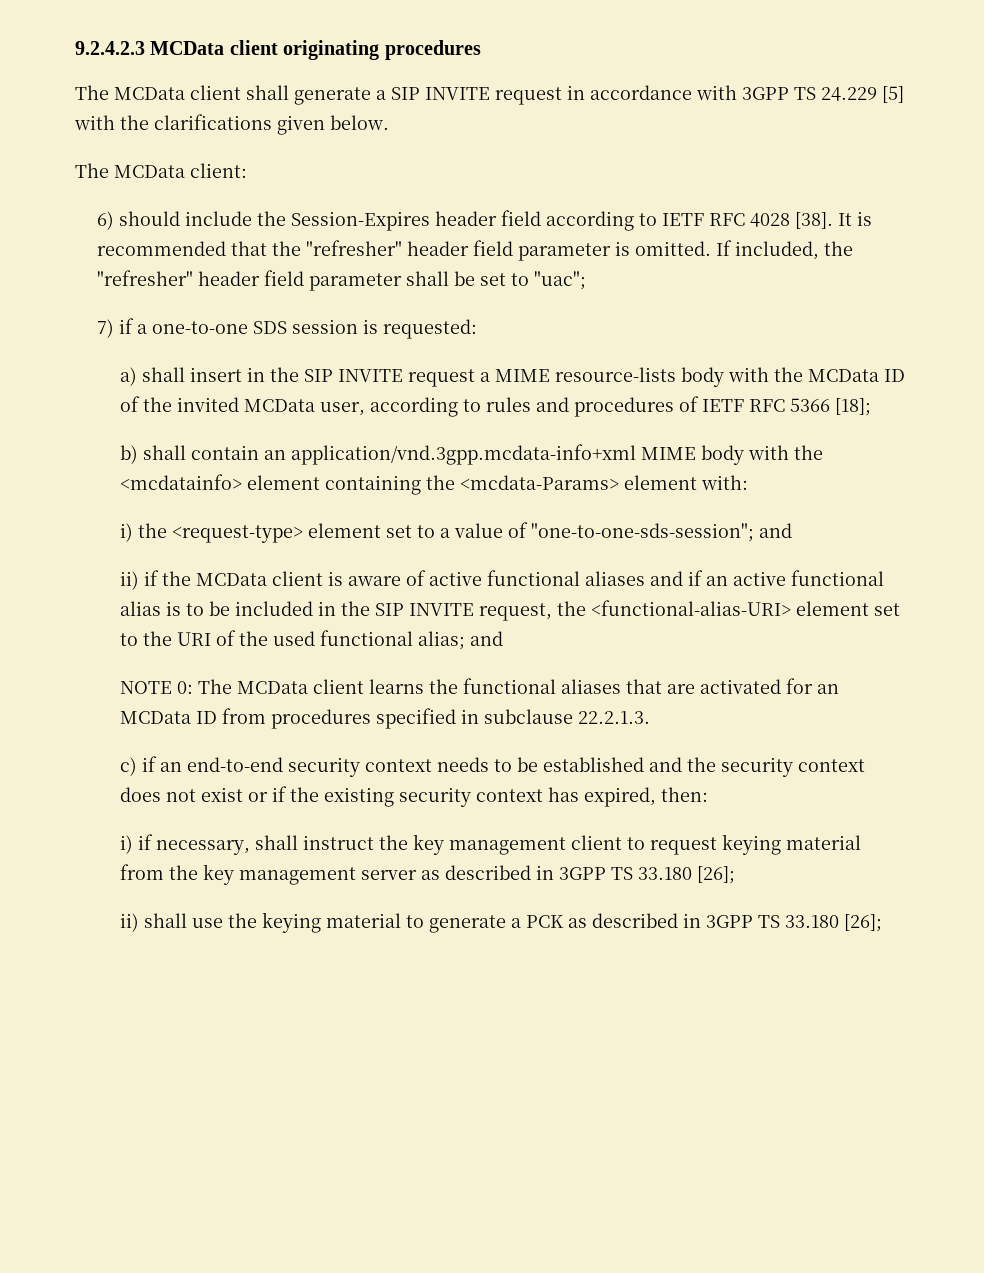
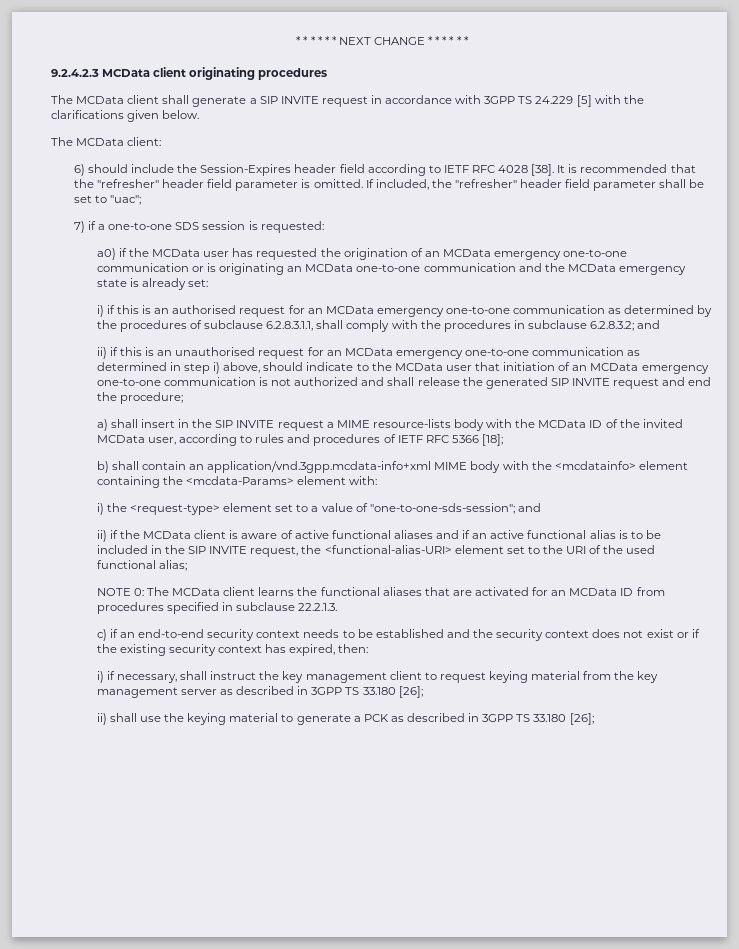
(75, 48) none -> [296,36,469,45] * * * * * * NEXT CHANGE * * * * * * //
(478, 329) none -> [96,248,628,260] [96,263,686,275] [96,278,209,290] [96,305,713,317] [96,320,661,332] [96,347,641,359] [96,362,709,374] [96,377,712,389] [96,392,183,404] // a0) if the MCData user has requested the origination of an MCData emergency one-to-one communication or is originating an MCData one-to-one communication and the MCData emergency state is already set: // i) if this is an authorised request for an MCData emergency one-to-one communication as determined by the procedures of subclause 6.2.8.3.1.1, shall comply with the procedures in subclause 6.2.8.3.2; and // ii) if this is an unauthorised request for an MCData emergency one-to-one communication as determined in step i) above, should indicate to the MCData user that initiation of an MCData emergency one-to-one communication is not authorized and shall release the generated SIP INVITE request and end the procedure;
[469,631,503,646] and -> (187, 565) none

